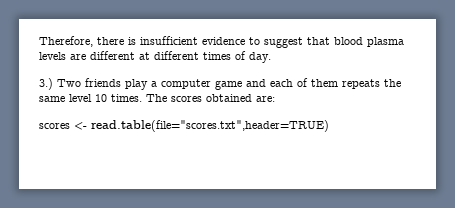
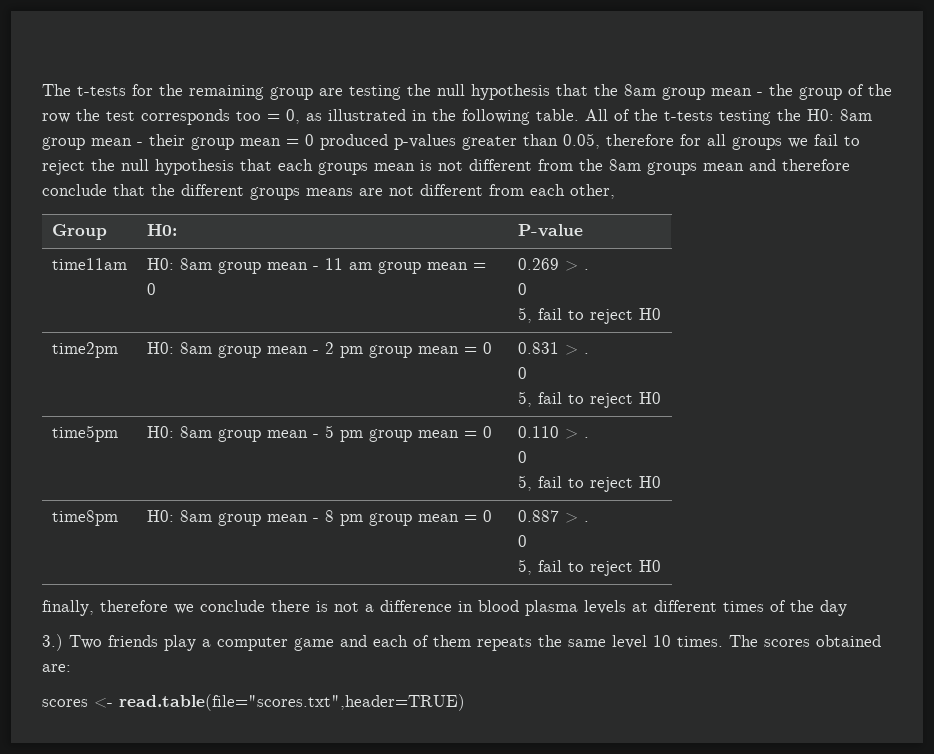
[39,36,330,48] Therefore, there is insufficient evidence to suggest that -> [42,84,892,100] [42,109,872,125] [42,133,860,150] [42,159,850,175] [42,184,615,200] [51,224,107,240] [146,224,177,236] [517,224,583,237] [51,258,127,270] [146,258,486,274] [146,283,156,295] [517,258,589,271] [517,283,527,295] [517,307,661,324] [51,342,118,358] [146,342,492,358] [517,342,589,355] [517,367,527,379] [517,391,661,408] [51,425,118,442] [146,425,492,442] [517,426,589,439] [517,451,527,463] [517,475,661,492] [51,510,118,526] [146,510,492,526] [517,510,589,523] [517,535,527,547] [517,559,661,576] [42,600,473,616] The t-tests for the remaining group are testing the null hypothesis that the 8am group mean - the group of the row the test corresponds too = 0, as illustrated in the following table. All of the t-tests testing the H0: 8am group mean - their group mean = 0 produced p-values greater than 0.05, therefore for all groups we fail to reject the null hypothesis that each groups mean is not different from the 8am groups mean and therefore conclude that the different groups means are not different from each other, // Group | H0: | P-value // time11am | H0: 8am group mean - 11 am group mean = 0 | 0.269 > . // 0 // 5, fail to reject H0 // time2pm | H0: 8am group mean - 2 pm group mean = 0 | 0.831 > . // 0 // 5, fail to reject H0 // time5pm | H0: 8am group mean - 5 pm group mean = 0 | 0.110 > . // 0 // 5, fail to reject H0 // time8pm | H0: 8am group mean - 8 pm group mean = 0 | 0.887 > . // 0 // 5, fail to reject H0 // finally, therefore we conclude there is not a difference in
[70,51,135,60] are different -> (626, 607) none
[249,52,271,63] day. -> [790,600,847,616] the day

